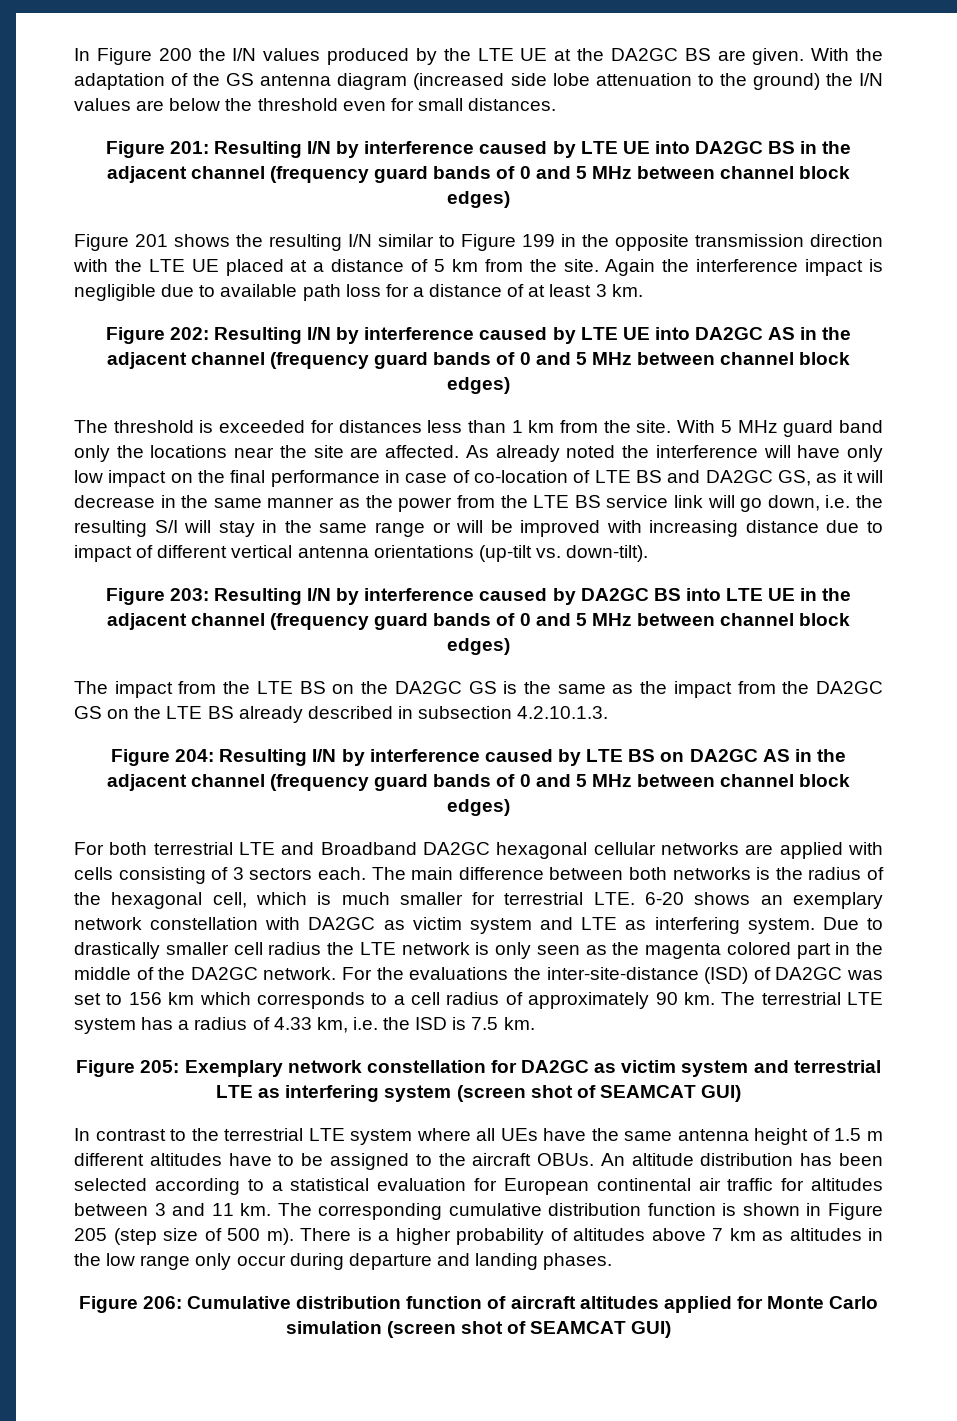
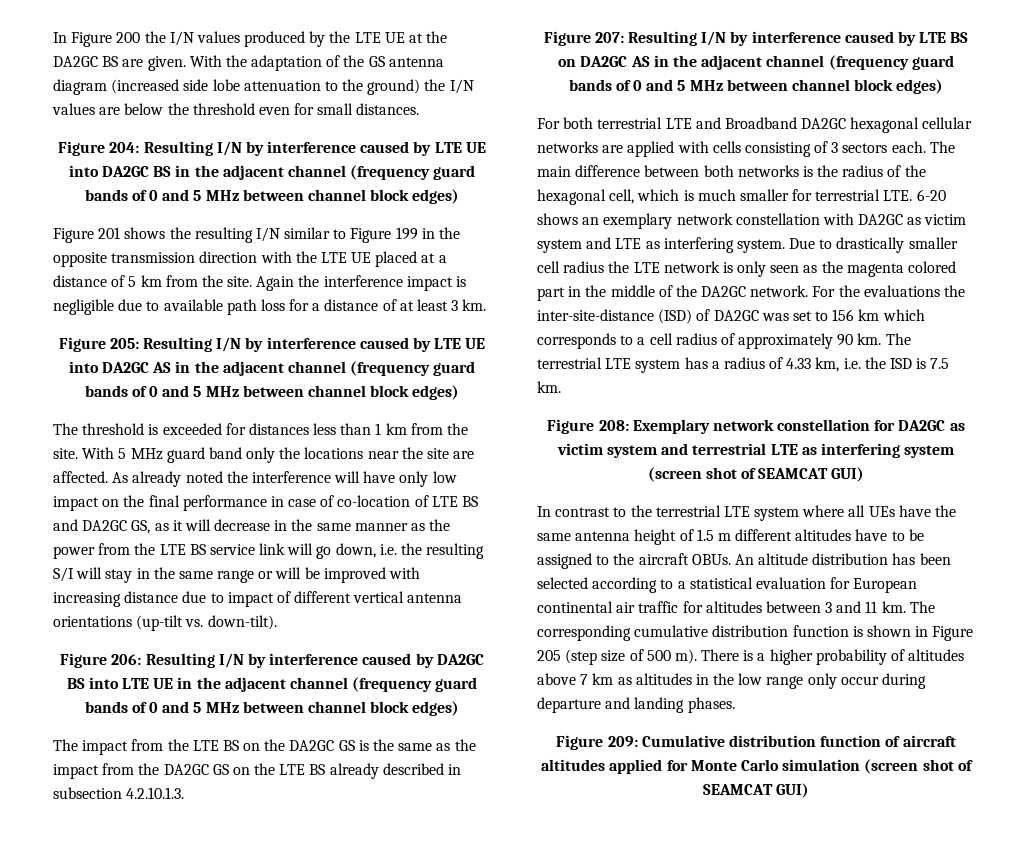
[169,141,209,154] 201: -> [109,142,140,153] 204:
[169,327,209,340] 202: -> [109,338,139,349] 205:
[169,588,209,601] 203: -> [111,654,142,665] 206:
[175,749,215,762] 204: -> [594,32,624,43] 207:
[140,1060,180,1073] 205: -> [598,420,629,431] 208:
[142,1296,182,1309] 206: -> [607,736,638,747] 209:

